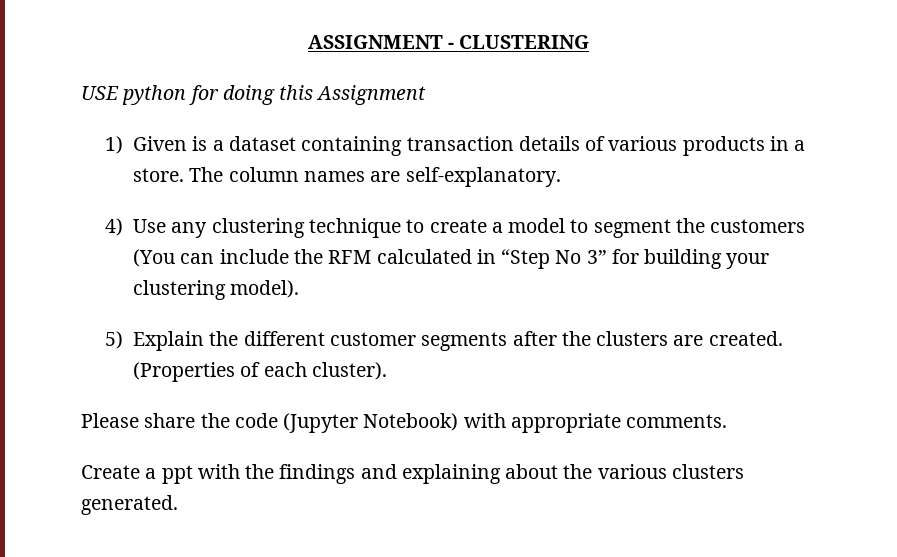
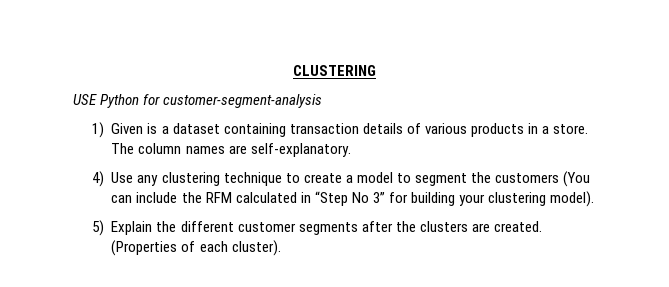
[307,35,454,49] ASSIGNMENT - -> (293, 70) none
[122,85,427,105] python for doing this Assignment -> [100,94,323,108] Python for customer-segment-analysis
[81,413,728,433] [81,464,744,484] [81,495,178,515] // Please share the code (Jupyter Notebook) with appropriate comments. // Create a ppt with the findings and explaining about the various clusters generated. -> (281, 248) none

